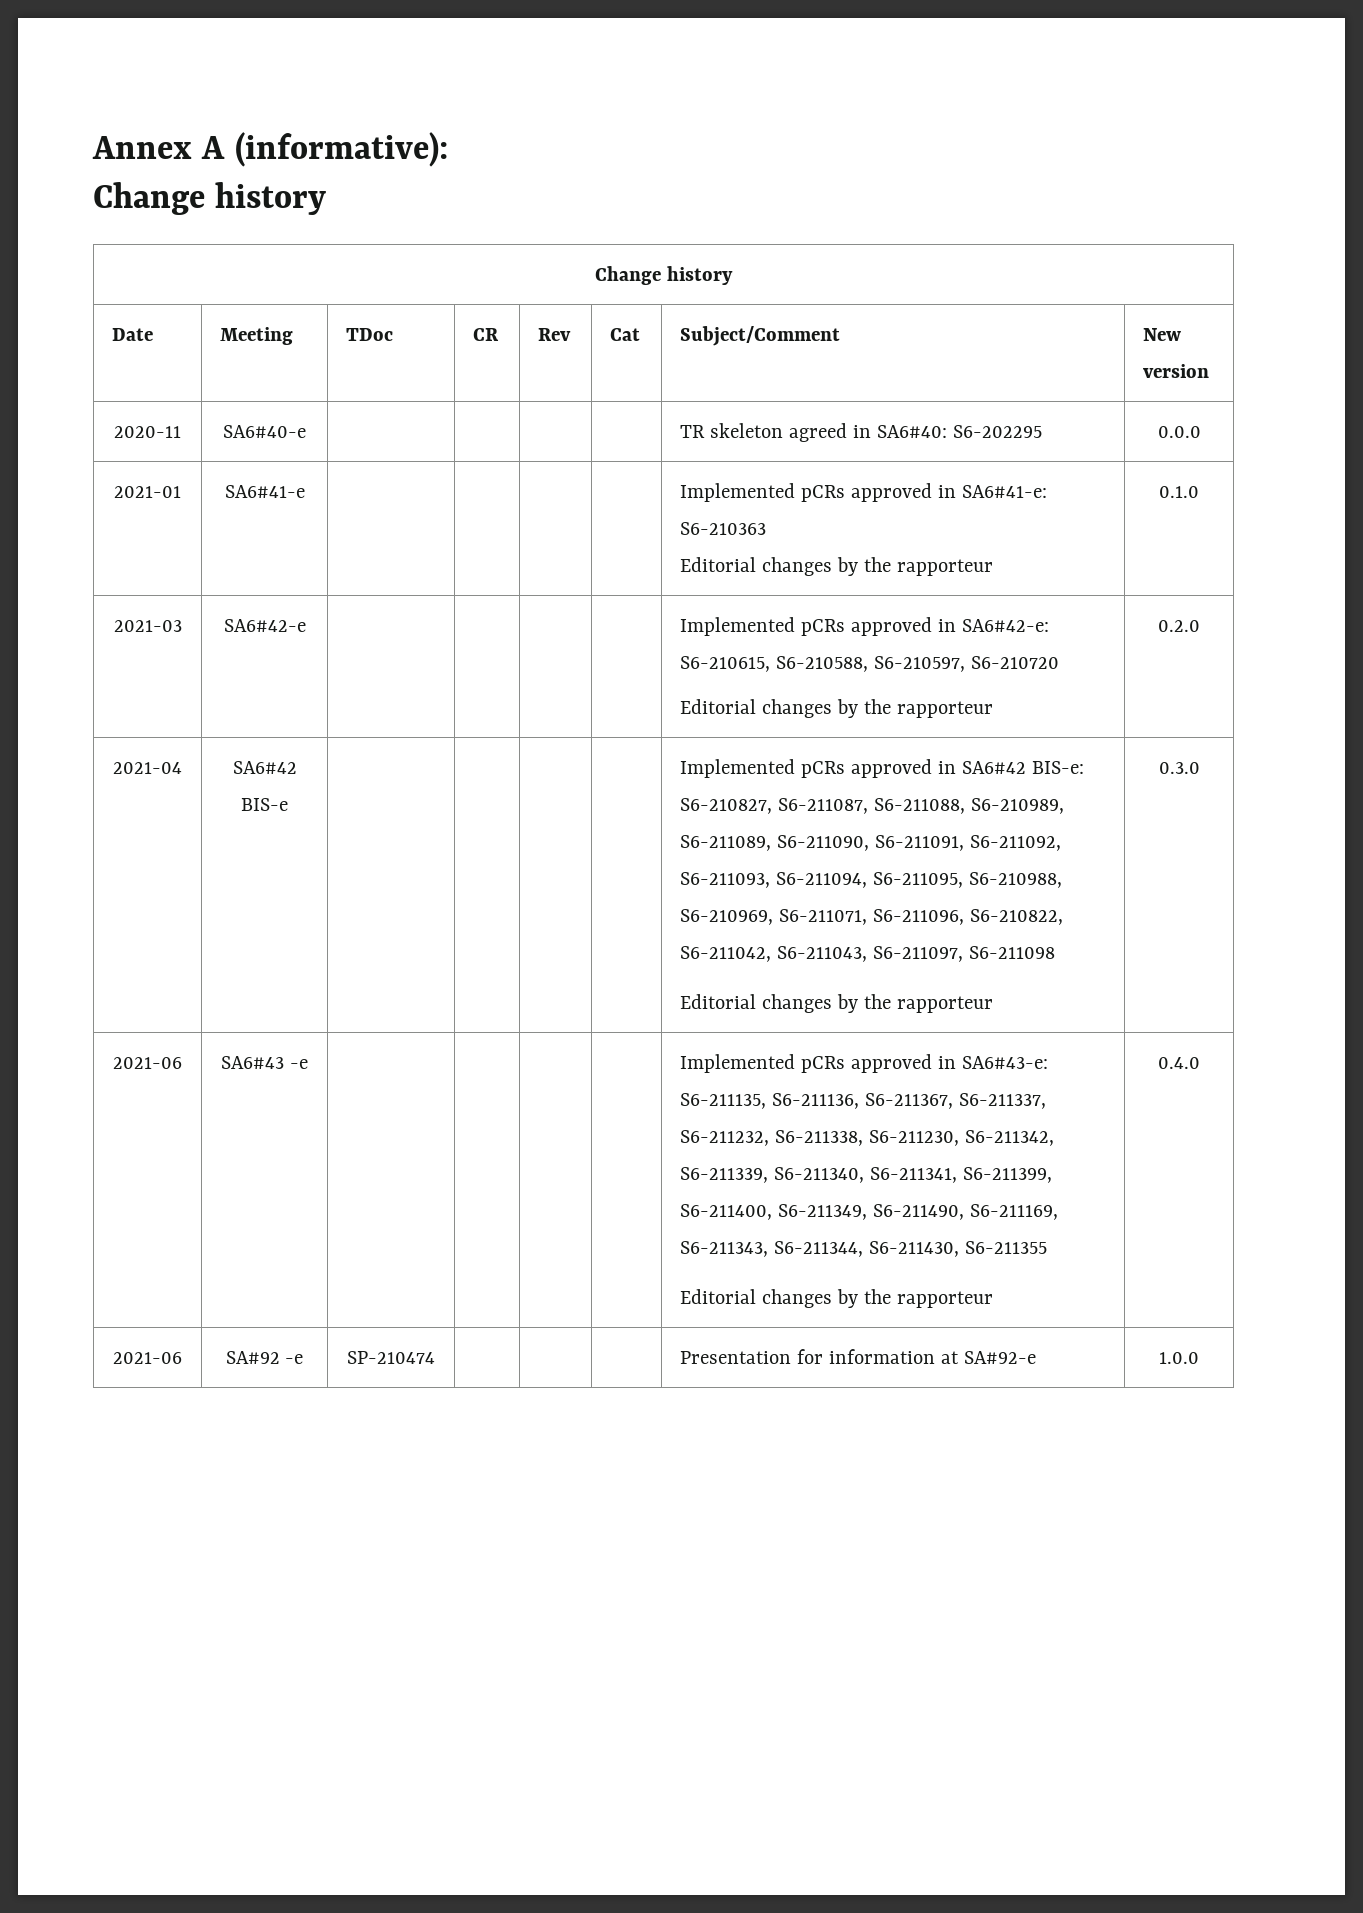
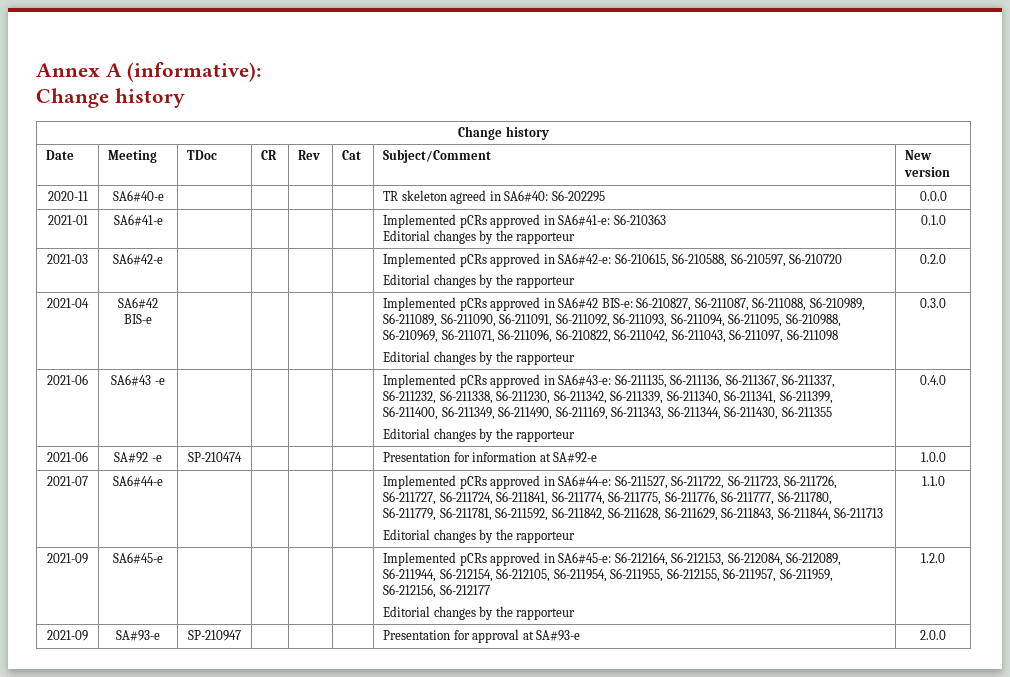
(1199, 1358) none -> [47,476,88,486] [113,475,163,487] [383,475,838,489] [383,491,832,505] [383,507,884,521] [383,529,576,543] [921,476,945,486] [47,553,88,564] [113,552,163,564] [383,552,842,566] [383,568,833,582] [383,584,490,598] [383,606,576,620] [921,553,945,563] [47,630,88,641] [116,630,160,641] [188,630,241,641] [383,629,581,643] [920,630,946,640] // 2021-07 | SA6#44-e | | | | | Implemented pCRs approved in SA6#44-e: S6-211527, S6-211722, S6-211723, S6-211726, S6-211727, S6-211724, S6-211841, S6-211774, S6-211775, S6-211776, S6-211777, S6-211780, S6-211779, S6-211781, S6-211592, S6-211842, S6-211628, S6-211629, S6-211843, S6-211844, S6-211713 // Editorial changes by the rapporteur | 1.1.0 // 2021-09 | SA6#45-e | | | | | Implemented pCRs approved in SA6#45-e: S6-212164, S6-212153, S6-212084, S6-212089, S6-211944, S6-212154, S6-212105, S6-211954, S6-211955, S6-212155, S6-211957, S6-211959, S6-212156, S6-212177 // Editorial changes by the rapporteur | 1.2.0 // 2021-09 | SA#93-e | SP-210947 | | | | Presentation for approval at SA#93-e | 2.0.0

